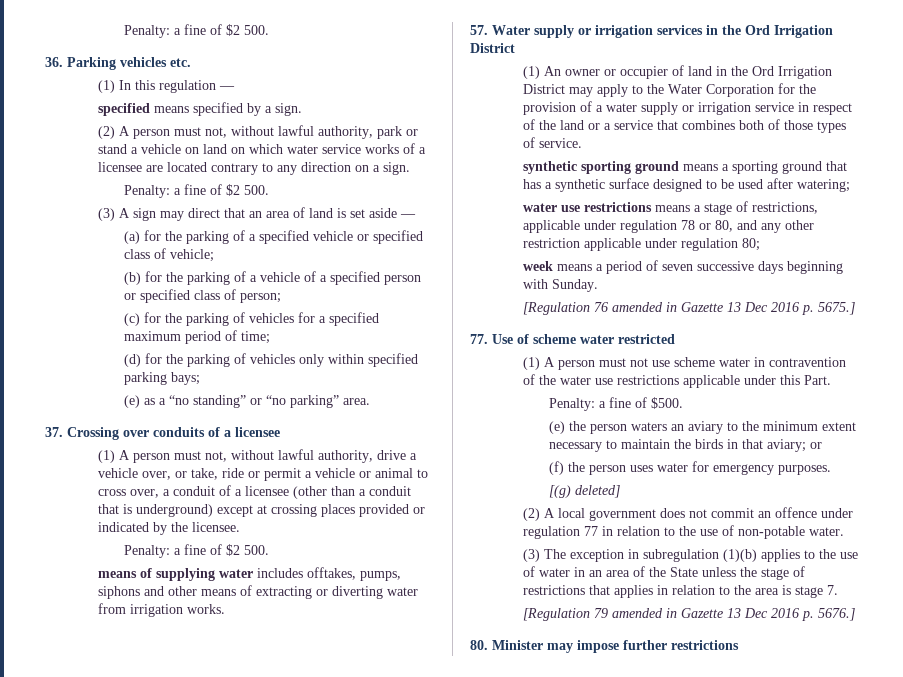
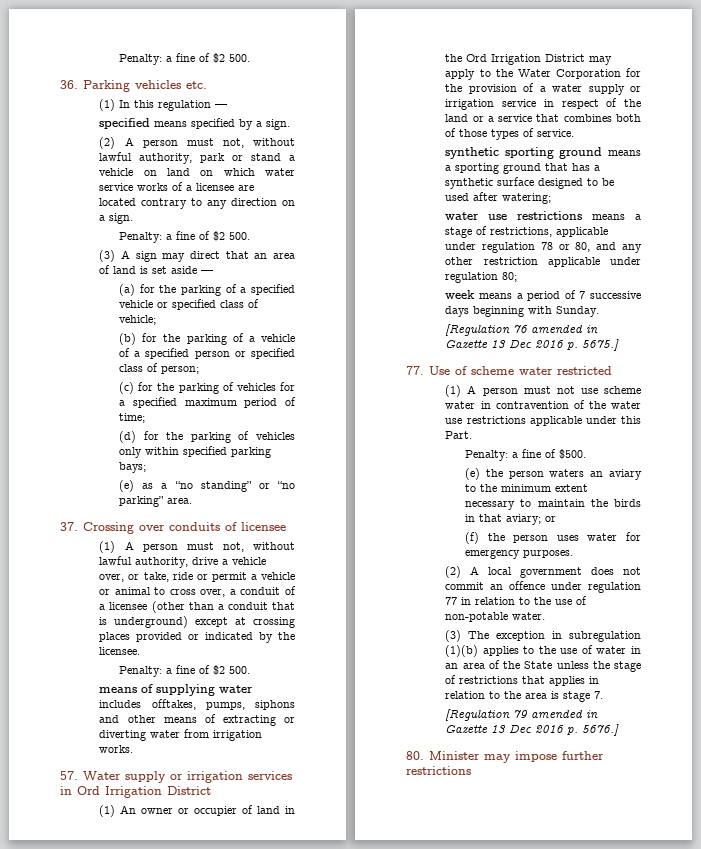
[224,430,231,437] a -> (237, 526) none
[722,25,741,35] the -> (72, 790) none
[661,264,693,271] seven -> [579,291,586,299] 7
[548,485,620,498] // [(g) deleted] -> (574, 554) none

